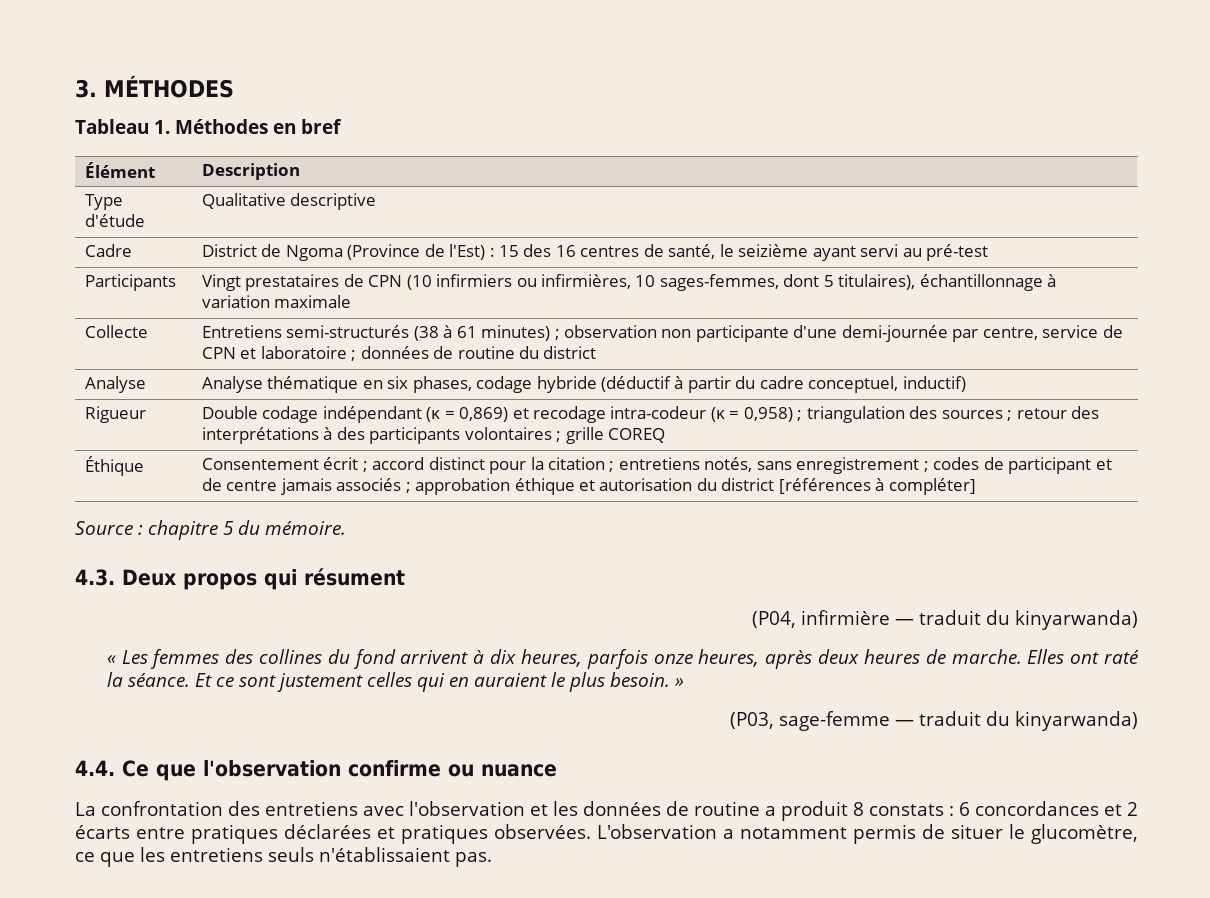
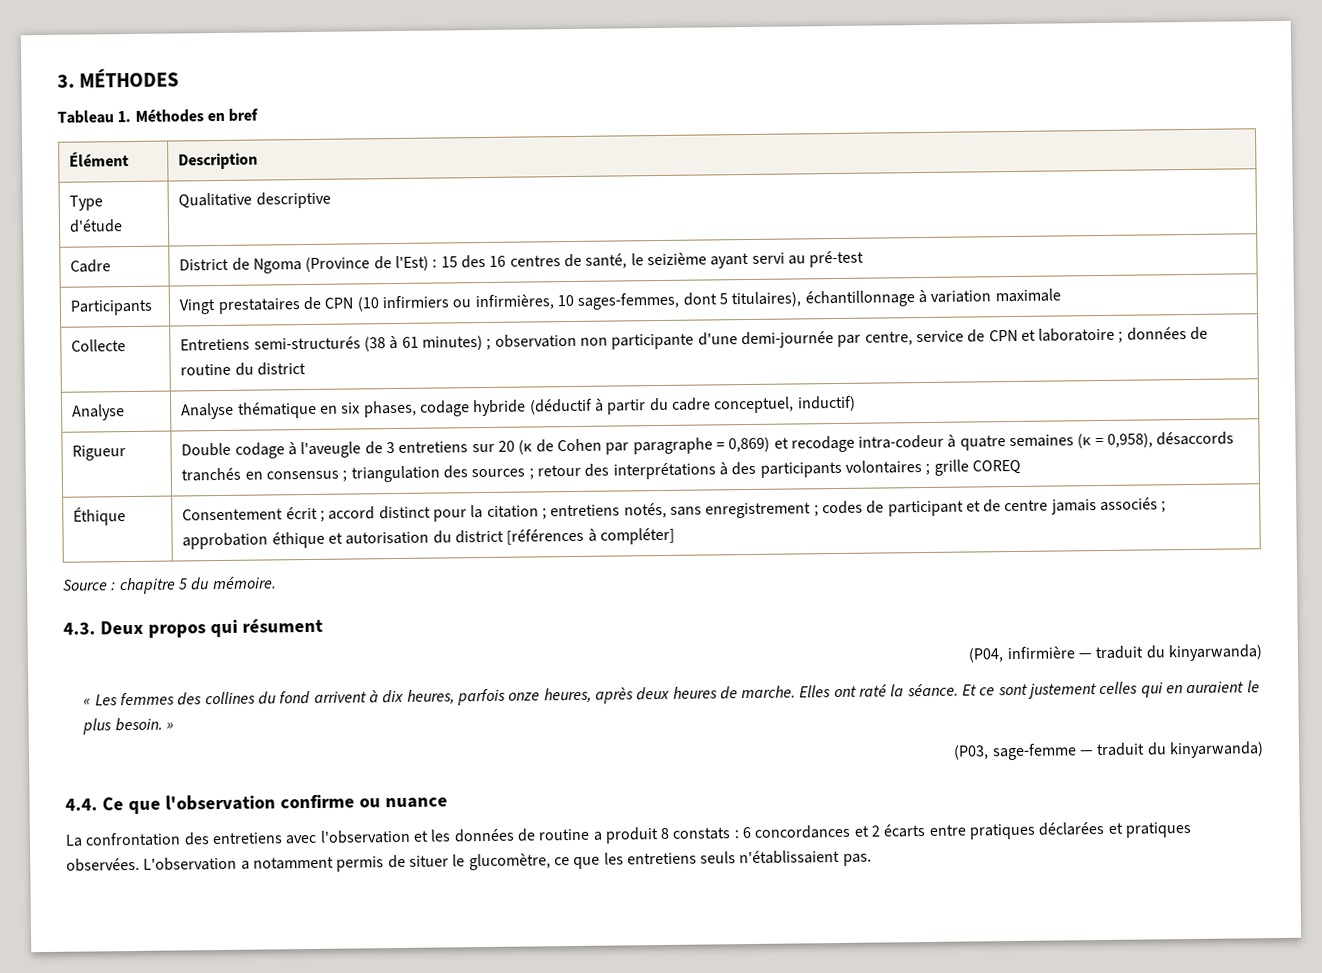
[322,406,441,423] indépendant (κ -> [288,437,713,459] à l'aveugle de 3 entretiens sur 20 (κ de Cohen par paragraphe
[710,407,793,422] (κ = 0,958) -> [947,431,1235,451] [181,467,340,482] à quatre semaines (κ = 0,958), désaccords tranchés en consensus

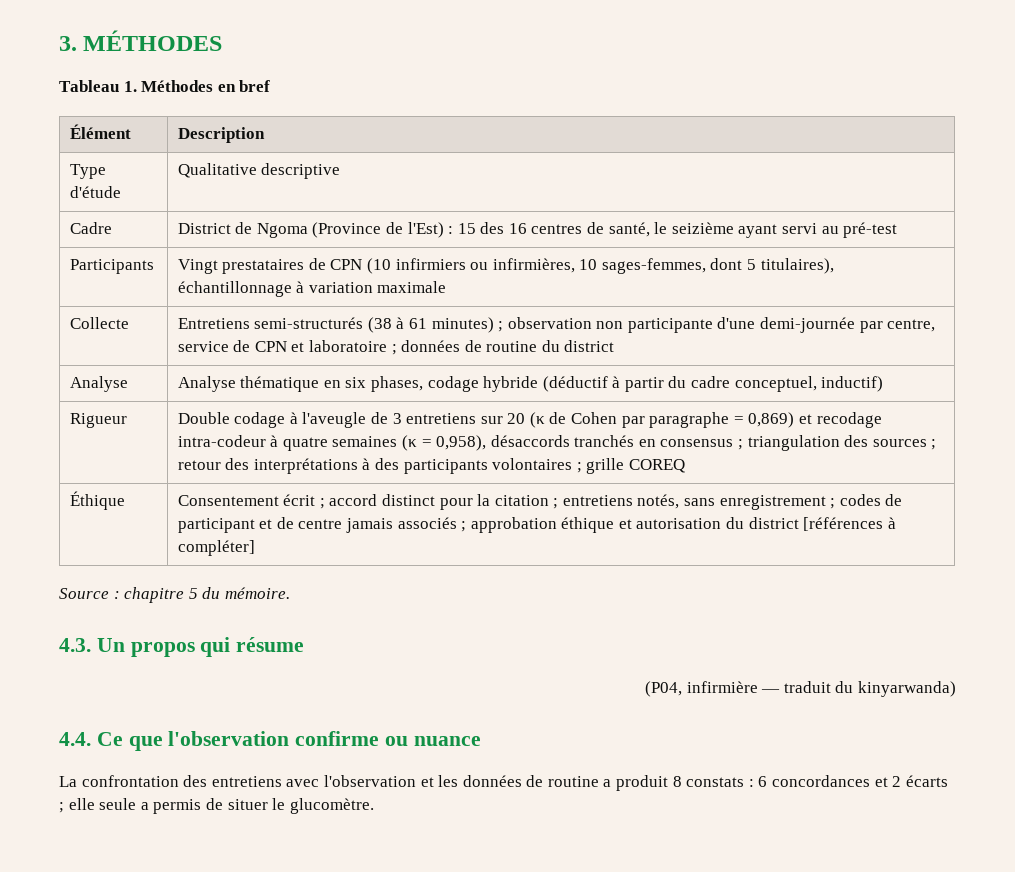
[99,620,144,635] Deux -> [96,638,125,652] Un
[241,617,323,633] résument -> [236,637,305,652] résume
[83,680,1260,706] [82,717,175,735] [953,741,1264,761] // « Les femmes des collines du fond arrivent à dix heures, parfois onze heures, après deux heures de marche. Elles ont raté la séance. Et ce sont justement celles qui en auraient le plus besoin. » // (P03, sage-femme — traduit du kinyarwanda) -> (957, 689) none
[928,821,1193,840] [66,849,872,872] entre pratiques déclarées et pratiques observées. L'observation a notamment permis de situer le glucomètre, ce que les entretiens seuls n'établissaient pas. -> [59,798,374,814] ; elle seule a permis de situer le glucomètre.

